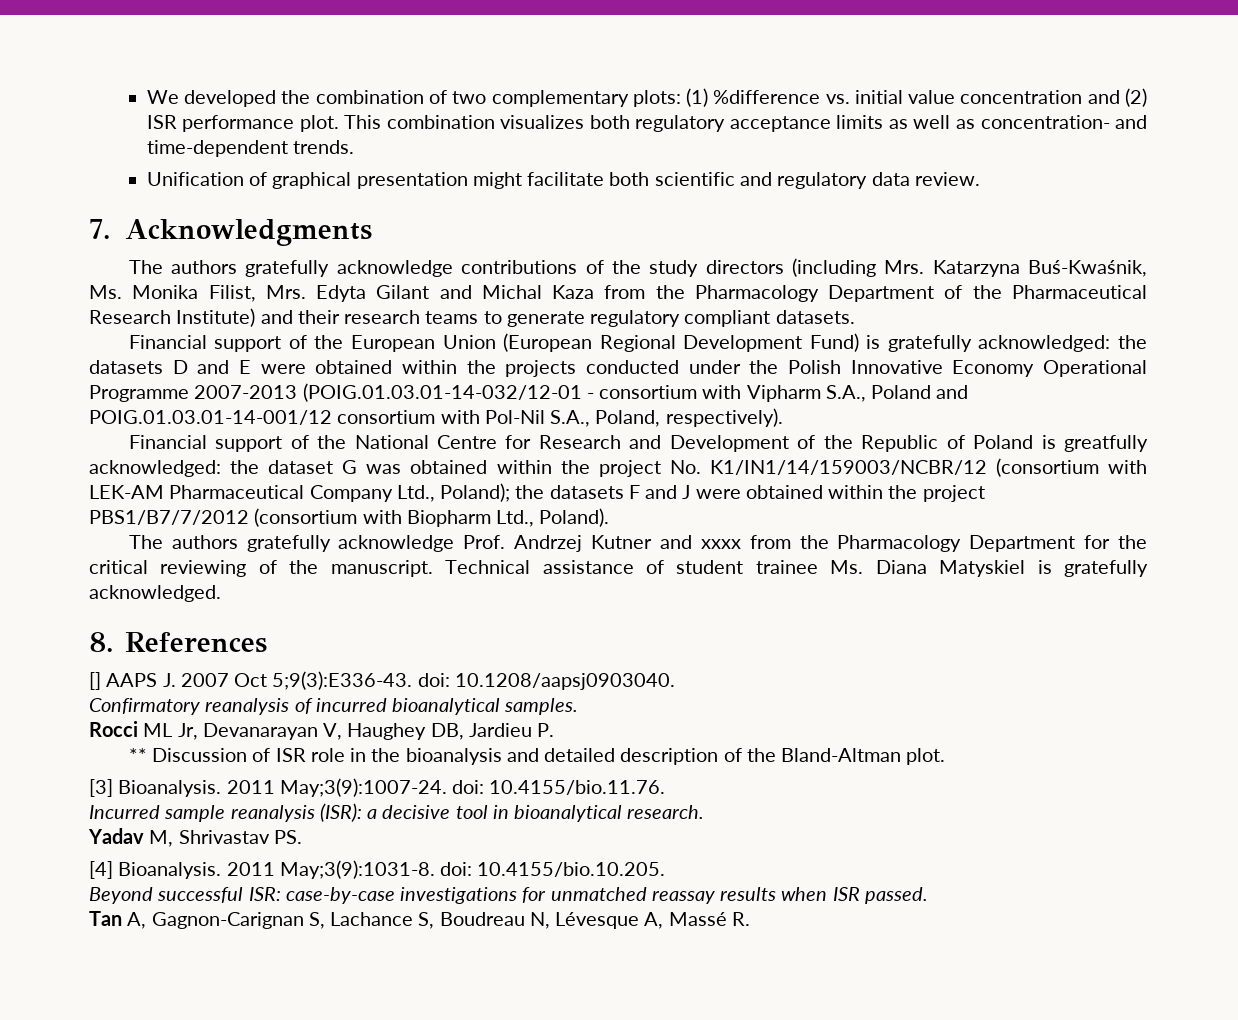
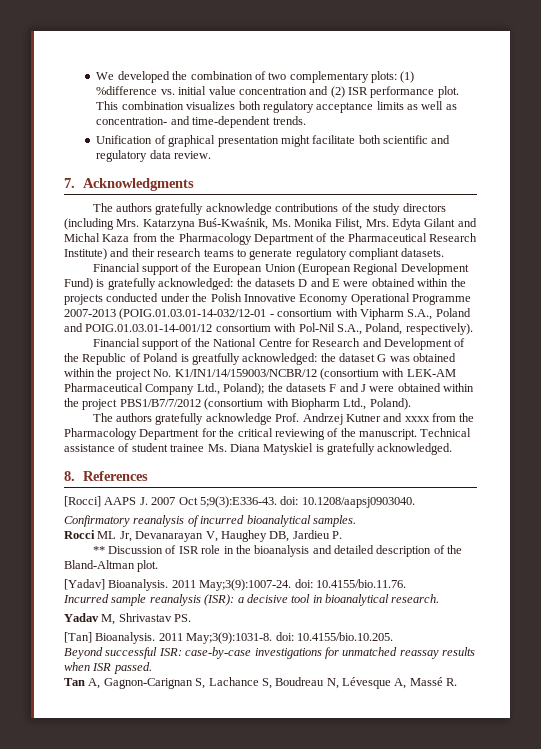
[89,672,101,690] [] -> [64,496,101,507] [Rocci]
[89,779,113,797] [3] -> [64,579,105,590] [Yadav]
[89,861,113,879] [4] -> [64,632,92,643] [Tan]

